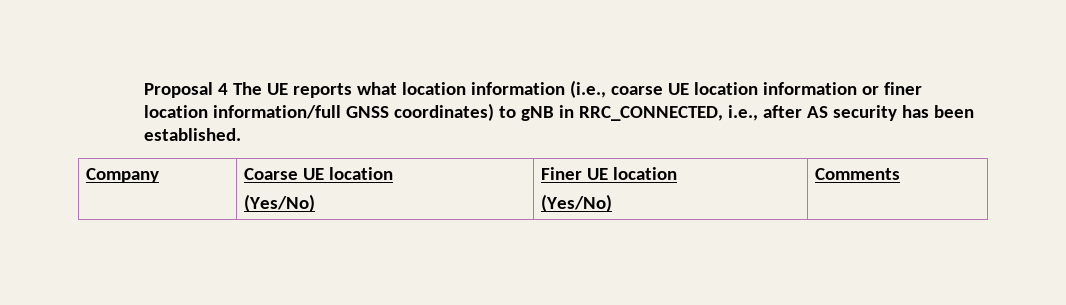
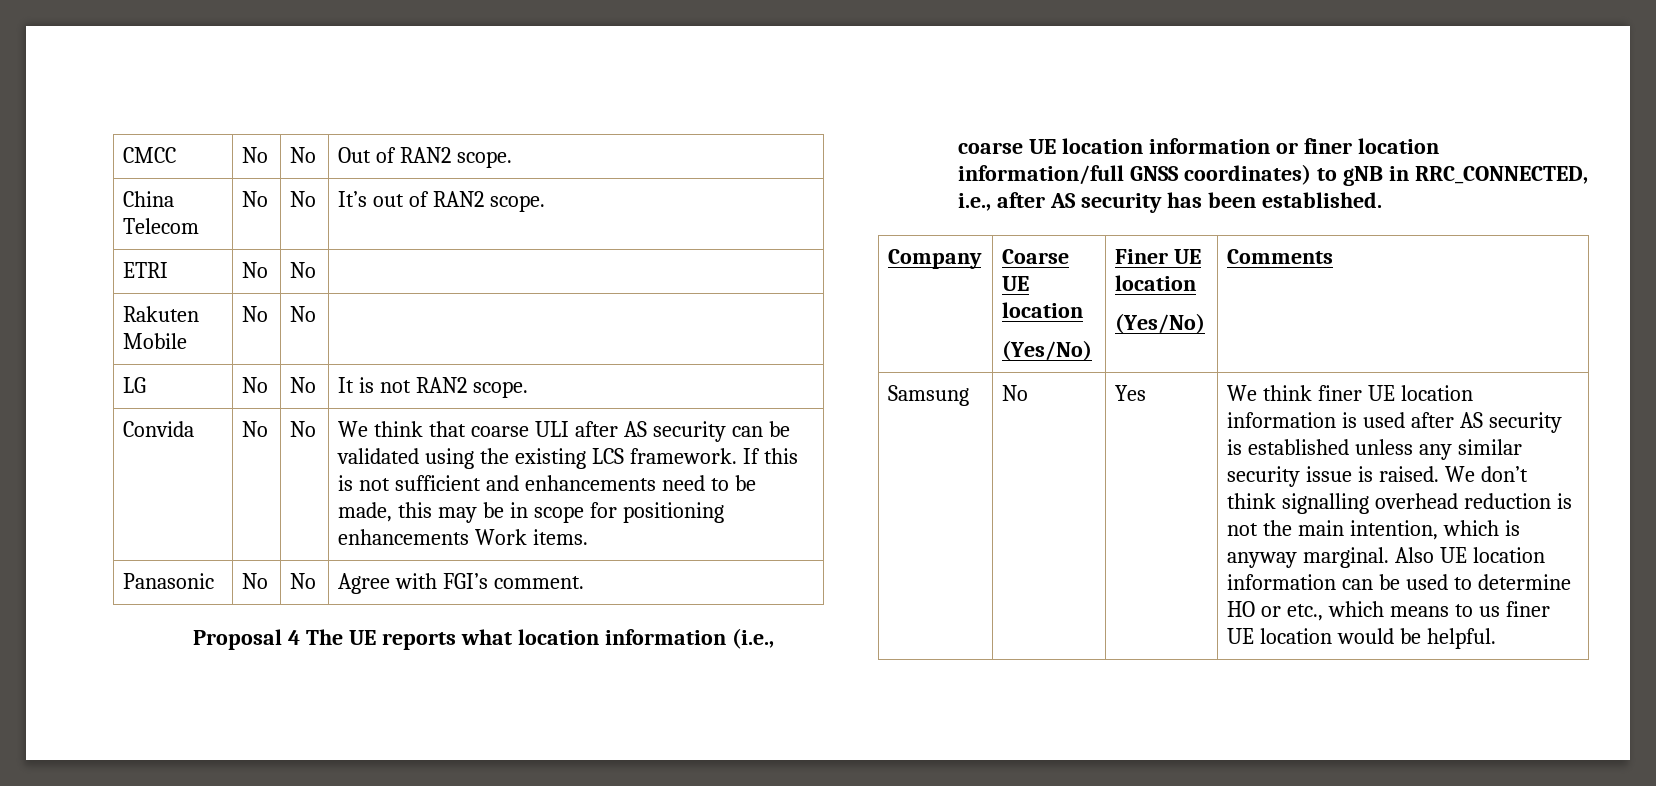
(143, 90) none -> [123,147,177,163] [242,147,269,163] [290,147,317,163] [338,147,513,168] [123,191,175,207] [123,218,200,234] [242,191,269,207] [290,191,317,207] [338,191,546,212] [123,262,169,278] [242,262,269,278] [290,262,317,278] [123,306,200,322] [123,333,188,349] [242,306,269,322] [290,306,317,322] [123,377,147,393] [242,377,269,393] [290,377,317,393] [338,377,529,398] [123,421,195,437] [242,421,269,437] [290,421,317,437] [338,421,790,442] [337,448,798,469] [338,475,756,491] [338,502,724,523] [338,529,589,545] [123,573,215,589] [242,573,269,589] [290,573,317,589] [338,573,585,594] CMCC | No | No | Out of RAN2 scope. // China Telecom | No | No | It’s out of RAN2 scope. // ETRI | No | No | // Rakuten Mobile | No | No | // LG | No | No | It is not RAN2 scope. // Convida | No | No | We think that coarse ULI after AS security can be validated using the existing LCS framework. If this is not sufficient and enhancements need to be made, this may be in scope for positioning enhancements Work items. // Panasonic | No | No | Agree with FGI’s comment. //
(900, 174) none -> [888,385,970,406] [1002,385,1029,401] [1115,385,1147,401] [1227,385,1474,401] [1227,412,1563,433] [1227,439,1523,460] [1227,466,1529,487] [1227,493,1573,514] [1227,520,1521,540] [1227,547,1546,568] [1227,574,1572,590] [1227,601,1550,621] [1227,628,1497,649] // Samsung | No | Yes | We think finer UE location information is used after AS security is established unless any similar security issue is raised. We don’t think signalling overhead reduction is not the main intention, which is anyway marginal. Also UE location information can be used to determine HO or etc., which means to us finer UE location would be helpful.

